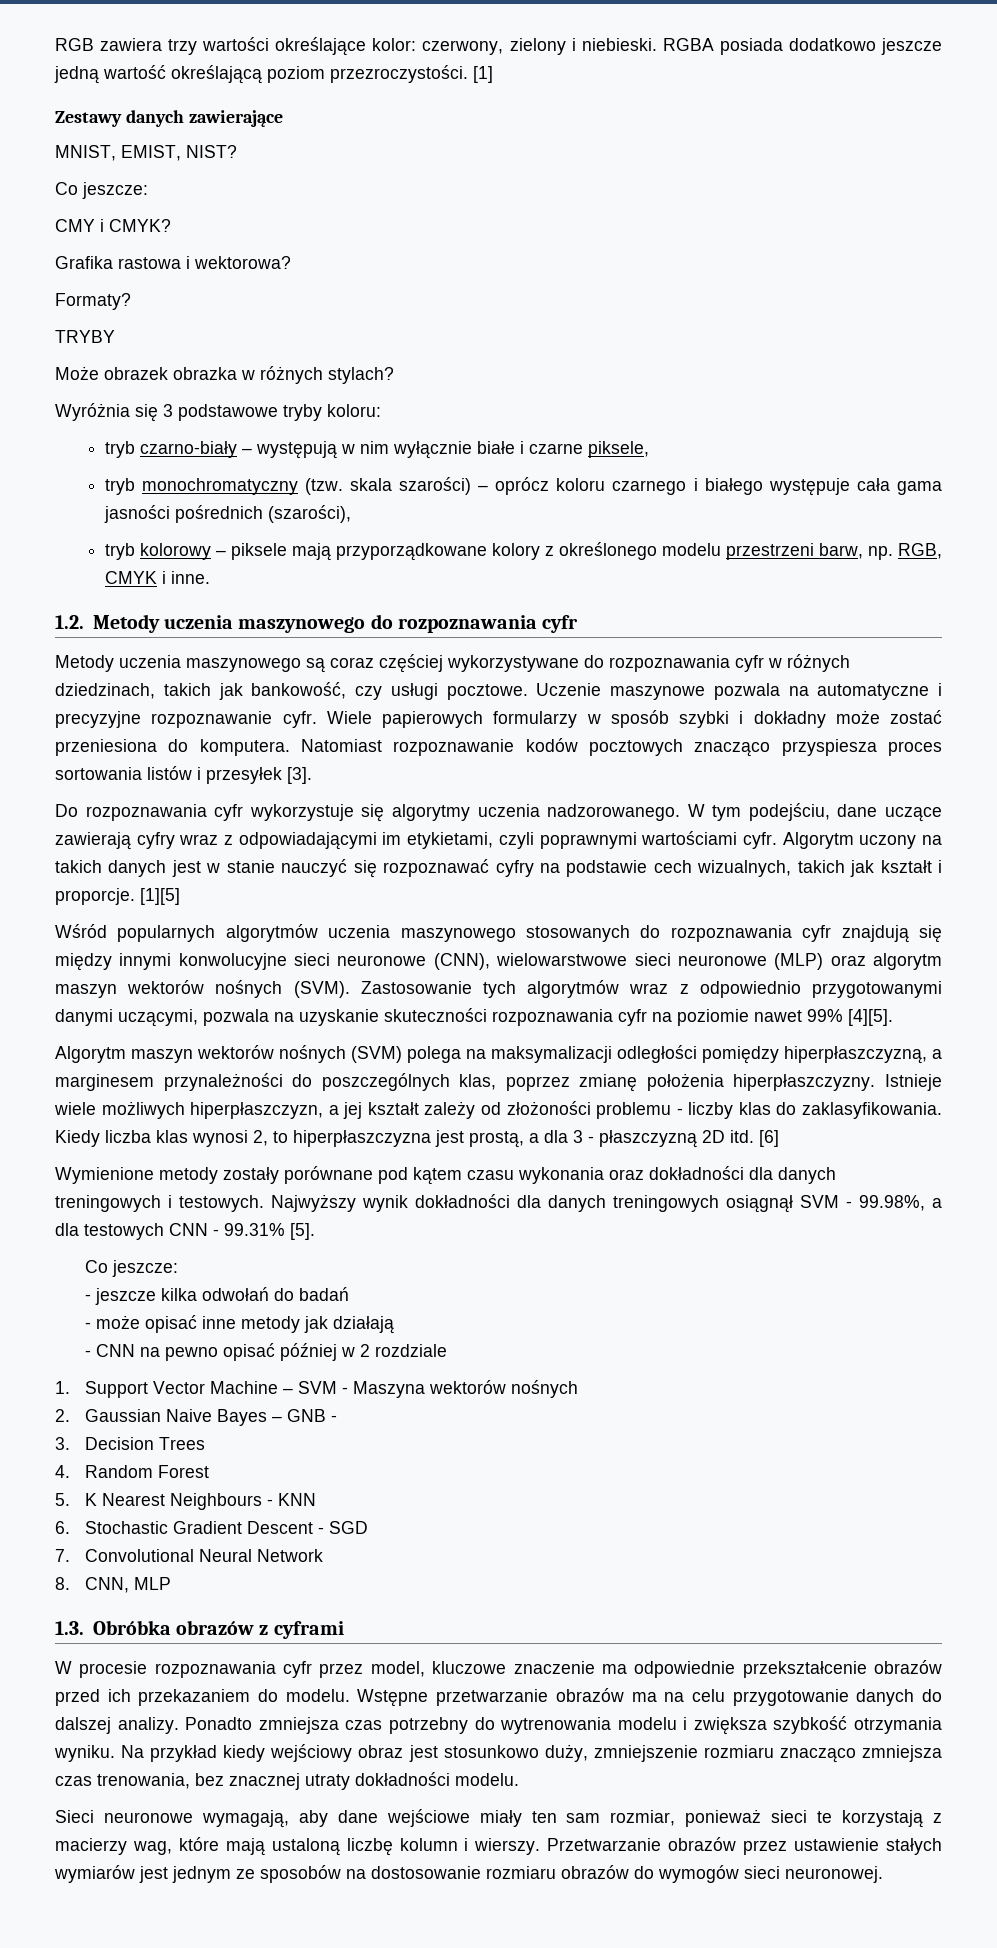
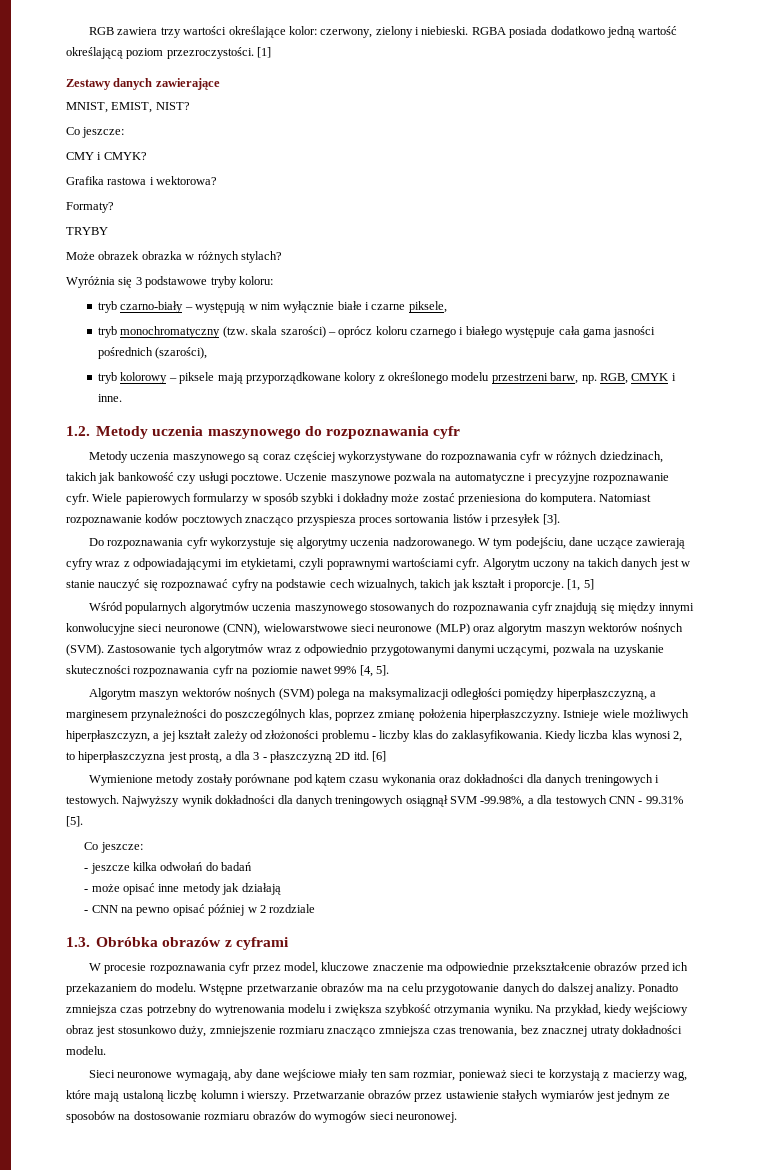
[881,38,943,55] jeszcze -> (605, 30) none
[251,682,347,699] bankowość, -> [117,472,174,481] bankowość
[140,888,180,905] [1][5] -> [567,579,594,591] [1, 5]
[848,1009,893,1026] [4][5]. -> [359,665,389,677] [4, 5].
[846,1195,925,1211] - 99.98%, -> [480,796,525,807] -99.98%,
[55,1380,579,1398] [55,1409,338,1426] [55,1437,206,1450] [55,1465,210,1478] [55,1493,317,1510] [55,1521,369,1534] [55,1549,324,1562] [55,1577,172,1593] // 1. Support Vector Machine – SVM - Maszyna wektorów nośnych // 2. Gaussian Naive Bayes – GNB - // 3. Decision Trees // 4. Random Forest // 5. K Nearest Neighbours - KNN // 6. Stochastic Gradient Descent - SGD // 7. Convolutional Neural Network // 8. CNN, MLP -> (316, 908) none
[150,1745,218,1762] przykład -> [554,1004,601,1016] przykład,

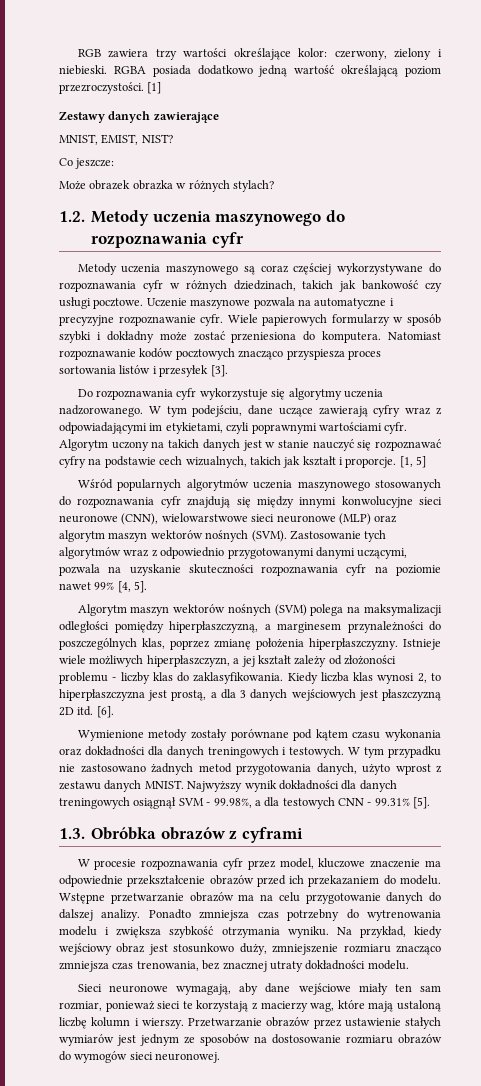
[66,152,147,160] [66,176,218,185] [66,202,114,213] [66,227,108,235] // CMY i CMYK? // Grafika rastowa i wektorowa? // Formaty? // TRYBY -> (115, 163) none
[66,276,273,288] [98,301,447,313] [98,326,656,338] [98,347,208,359] [98,372,676,384] [98,394,123,402] // Wyróżnia się 3 podstawowe tryby koloru: // tryb czarno-biały – występują w nim wyłącznie białe i czarne piksele, // tryb monochromatyczny (tzw. skala szarości) – oprócz koloru czarnego i białego występuje cała gama jasności pośrednich (szarości), // tryb kolorowy – piksele mają przyporządkowane kolory z określonego modelu przestrzeni barw, np. RGB, CMYK i inne. -> (274, 186) none
[262,757,267,760] - -> [250,689,378,701] danych wejściowych jest
[372,751,387,762] [6] -> [96,706,114,718] [6].
(119, 801) none -> [348,746,442,758] [59,763,442,775] [59,780,184,792] W tym przypadku nie zastosowano żadnych metod przygotowania danych, użyto wprost z zestawu danych MNIST.
[480,796,525,807] -99.98%, -> [206,798,252,808] - 99.98%,
[84,842,143,853] [84,862,253,874] [84,883,281,895] [84,904,316,916] // Co jeszcze: // - jeszcze kilka odwołań do badań // - może opisać inne metody jak działają // - CNN na pewno opisać później w 2 rozdziale -> (431, 803) none

